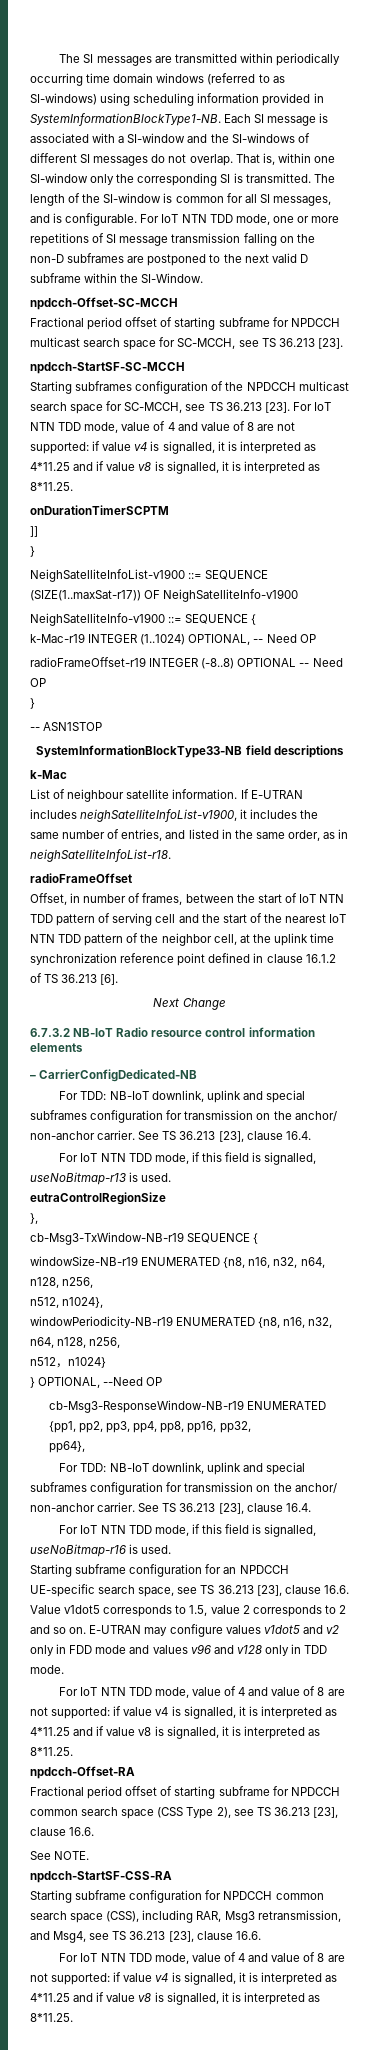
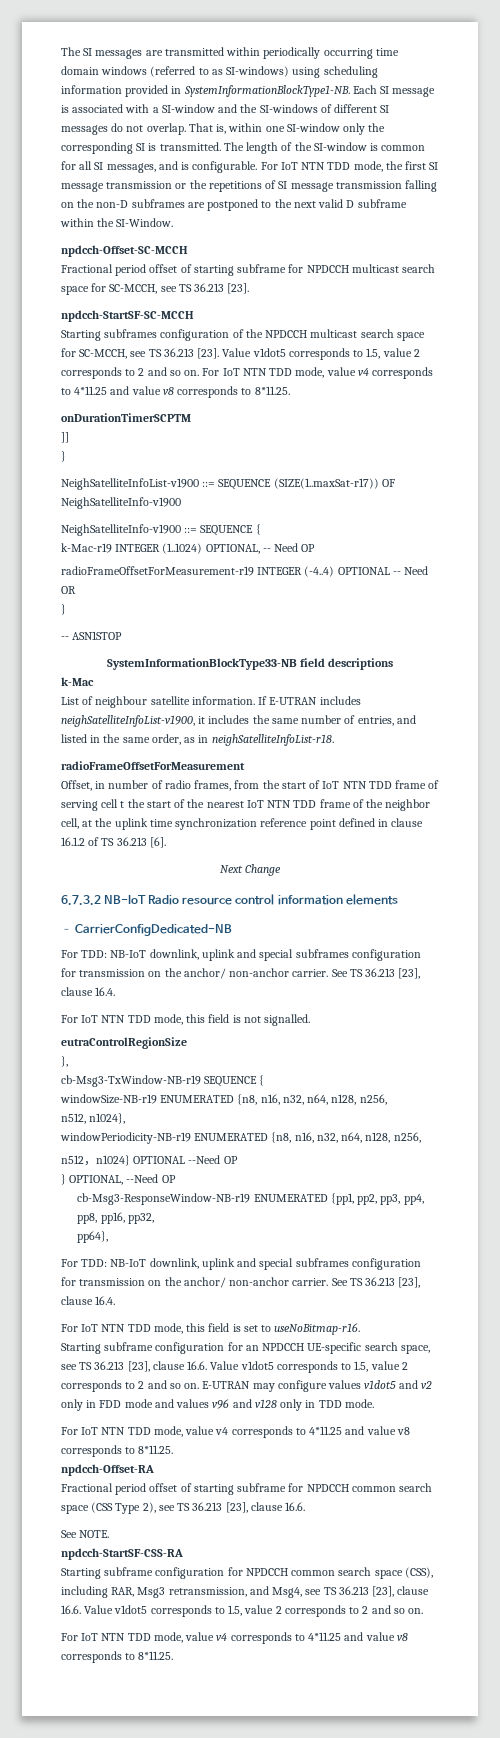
[272,216,340,223] one or more -> [385,161,439,170] [61,180,207,192] the first SI message transmission or the
[292,402,331,411] [30,421,296,433] [30,441,316,454] [30,461,321,474] For IoT NTN TDD mode, value of 4 and value of 8 are not supported: if value v4 is signalled, it is interpreted as 4*11.25 and if value v8 is signalled, it is interpreted as -> [222,348,420,360] [61,367,434,379] [61,386,252,398] Value v1dot5 corresponds to 1.5, value 2 corresponds to 2 and so on. For IoT NTN TDD mode, value v4 corresponds to 4*11.25 and value v8 corresponds to
[30,657,235,669] radioFrameOffset-r19 INTEGER (-8..8) -> [61,566,335,577] radioFrameOffsetForMeasurement-r19 INTEGER (-4..4)
[30,678,46,687] OP -> [61,586,76,594] OR
[30,873,132,883] radioFrameOffset -> [61,761,245,770] radioFrameOffsetForMeasurement
[142,893,234,905] frames, between -> [164,780,260,791] radio frames, from
[56,914,96,926] pattern -> [395,780,427,789] frame
[178,914,199,923] and -> [120,801,125,808] t
[84,934,124,946] pattern -> [319,799,351,808] frame
[191,1152,317,1165] [30,1172,172,1185] if this field is signalled, useNoBitmap-r13 is used. -> [186,1014,311,1026] this field is not signalled.
(106, 1362) none -> [133,1155,238,1164] OPTIONAL --Need OP
[191,1524,317,1537] [30,1544,172,1557] if this field is signalled, useNoBitmap-r16 is used. -> [186,1323,361,1335] this field is set to useNoBitmap-r16.
[223,1686,345,1696] [30,1706,338,1719] [30,1726,321,1739] of 4 and value of 8 are not supported: if value v4 is signalled, it is interpreted as 4*11.25 and if value v8 is signalled, it is interpreted as -> [215,1426,410,1438] [61,1445,136,1457] v4 corresponds to 4*11.25 and value v8 corresponds to
[59,1952,345,1964] [30,1972,338,1985] [30,1992,321,2005] // For IoT NTN TDD mode, value of 4 and value of 8 are not supported: if value v4 is signalled, it is interpreted as 4*11.25 and if value v8 is signalled, it is interpreted as -> [84,1605,424,1617] [61,1632,408,1644] [61,1651,136,1663] Value v1dot5 corresponds to 1.5, value 2 corresponds to 2 and so on. // For IoT NTN TDD mode, value v4 corresponds to 4*11.25 and value v8 corresponds to

